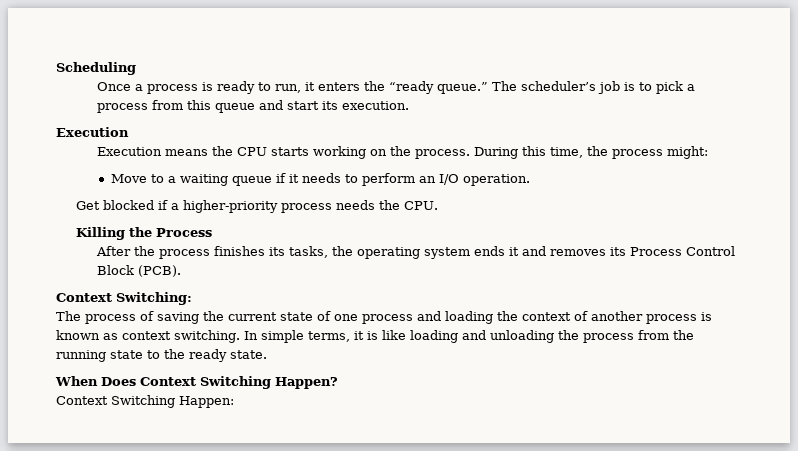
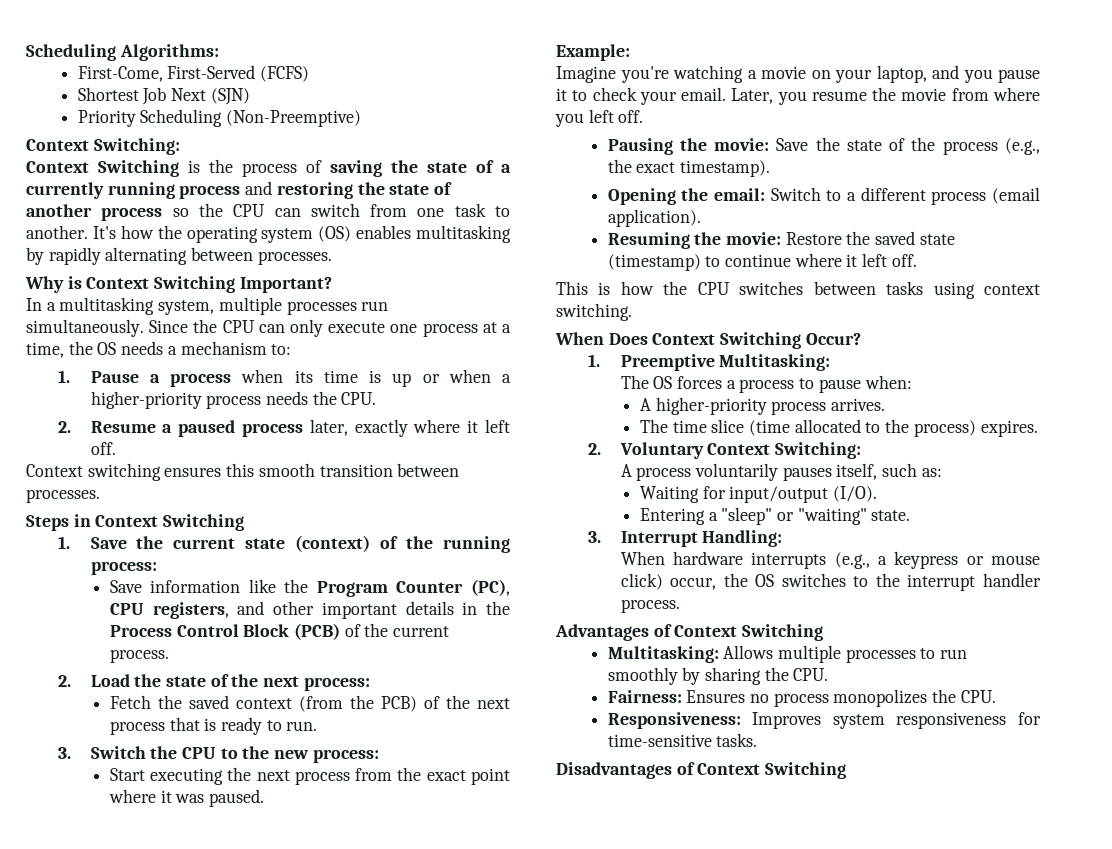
[56,62,136,75] [96,81,695,94] [96,100,409,113] [56,127,129,137] [96,146,708,159] [110,173,530,186] [76,200,169,210] Scheduling // Once a process is ready to run, it enters the “ready queue.” The scheduler’s job is to pick a process from this queue and start its execution. // Execution // Execution means the CPU starts working on the process. During this time, the process might: // Move to a waiting queue if it needs to perform an I/O operation. // Get blocked if -> [26,44,219,61] [77,65,309,82] [77,87,250,105] [77,109,361,127] [26,138,180,155] [26,159,511,177] [26,181,453,199] [26,203,511,221] [26,225,511,243] [26,247,332,265] [25,276,332,293] [26,297,389,315] [26,319,511,337] [26,341,292,358] [58,369,491,387] Scheduling Algorithms: // First-Come, First-Served (FCFS) // Shortest Job Next (SJN) // Priority Scheduling (Non-Preemptive) // Context Switching: // Context Switching is the process of saving the state of a currently running process and restoring the state of another process so the CPU can switch from one task to another. It's how the operating system (OS) enables multitasking by rapidly alternating between processes. // Why is Context Switching Important? // In a multitasking system, multiple processes run simultaneously. Since the CPU can only execute one process at a time, the OS needs a mechanism to: // 1. Pause a process when its time is up or when
[76,227,213,240] [95,246,735,259] [96,265,181,277] [56,292,192,305] [56,311,712,324] [56,330,694,343] [56,349,267,362] [55,376,338,389] [56,395,234,408] Killing the Process // After the process finishes its tasks, the operating system ends it and removes its Process Control Block (PCB). // Context Switching: // The process of saving the current state of one process and loading the context of another process is known as context switching. In simple terms, it is like loading and unloading the process from the running state to the ready state. // When Does Context Switching Happen? // Context Switching Happen: -> [58,419,510,437] [90,442,116,455] [26,463,460,481] [26,489,100,503] [26,514,245,531] [58,535,510,553] [90,561,157,575] [109,579,510,597] [109,601,510,619] [109,623,450,640] [109,649,169,663] [58,674,370,691] [109,695,510,712] [109,717,318,735] [58,746,379,763] [109,767,510,785] [108,789,264,807] [556,44,630,61] [556,65,1040,83] [556,87,1040,105] [555,109,644,127] [607,137,1040,155] [607,159,770,177] [607,187,1040,205] [607,209,701,227] [607,231,955,249] [607,253,917,271] [556,281,1040,299] [556,303,632,321] [555,332,861,349] [588,354,831,371] [620,375,912,393] [639,397,885,415] [639,419,1038,437] [588,442,861,459] [620,463,942,481] [639,486,877,503] [639,507,911,525] [588,530,783,547] [620,551,1040,569] [620,573,1041,591] [620,599,680,613] [555,624,824,641] [607,645,968,663] [607,667,829,685] [607,689,996,707] [607,712,1041,729] [607,733,758,747] [556,762,847,779] 2. Resume a paused process later, exactly where it left off. // Context switching ensures this smooth transition between processes. // Steps in Context Switching // 1. Save the current state (context) of the running process: // Save information like the Program Counter (PC), CPU registers, and other important details in the Process Control Block (PCB) of the current process. // 2. Load the state of the next process: // Fetch the saved context (from the PCB) of the next process that is ready to run. // 3. Switch the CPU to the new process: // Start executing the next process from the exact point where it was paused. // Example: // Imagine you're watching a movie on your laptop, and you pause it to check your email. Later, you resume the movie from where you left off. // Pausing the movie: Save the state of the process (e.g., the exact timestamp). // Opening the email: Switch to a different process (email application). // Resuming the movie: Restore the saved state (timestamp) to continue where it left off. // This is how the CPU switches between tasks using context switching. // When Does Context Switching Occur? // 1. Preemptive Multitasking: // The OS forces a process to pause when: // A higher-priority process arrives. // The time slice (time allocated to the process) expires. // 2. Voluntary Context Switching: // A process voluntarily pauses itself, such as: // Waiting for input/output (I/O). // Entering a "sleep" or "waiting" state. // 3. Interrupt Handling: // When hardware interrupts (e.g., a keypress or mouse click) occur, the OS switches to the interrupt handler process. // Advantages of Context Switching // Multitasking: Allows multiple processes to run smoothly by sharing the CPU. // Fairness: Ensures no process monopolizes the CPU. // Responsiveness: Improves system responsiveness for time-sensitive tasks. // Disadvantages of Context Switching

